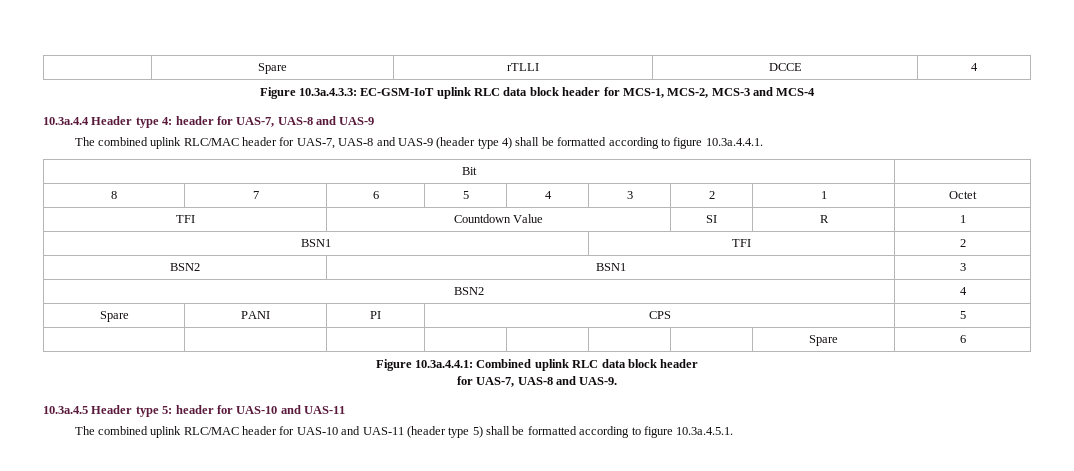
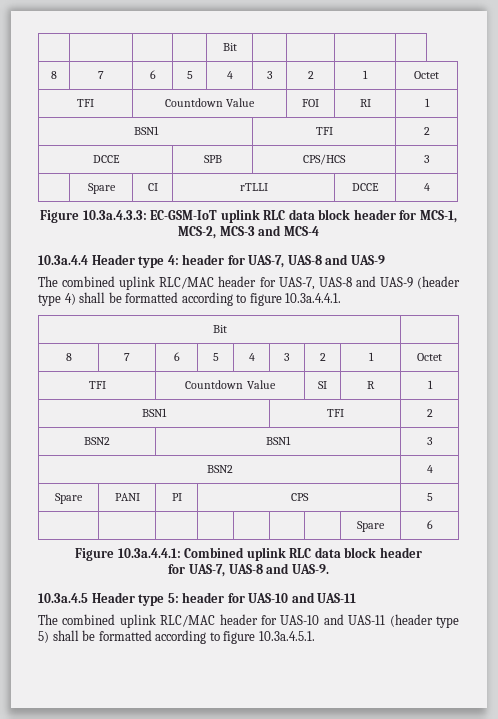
[258,63,287,74] | Spare -> [222,43,237,51] [51,71,57,79] [98,71,104,79] [149,70,156,79] [186,71,193,79] [226,71,233,79] [266,71,273,79] [307,71,314,79] [363,70,368,79] [414,71,439,79] [77,99,94,107] [164,98,256,107] [302,99,319,107] [359,99,371,107] [424,98,430,107] [133,126,159,135] [315,127,333,135] [423,127,430,135] [92,155,120,163] [203,155,222,163] [303,154,346,165] [423,155,430,163] [87,183,116,194] [147,183,158,191] | | | | Bit | | | | // 8 | 7 | 6 | 5 | 4 | 3 | 2 | 1 | Octet // TFI | Countdown Value | FOI | RI | 1 // BSN1 | TFI | 2 // DCCE | SPB | CPS/HCS | 3 // | Spare | CI

